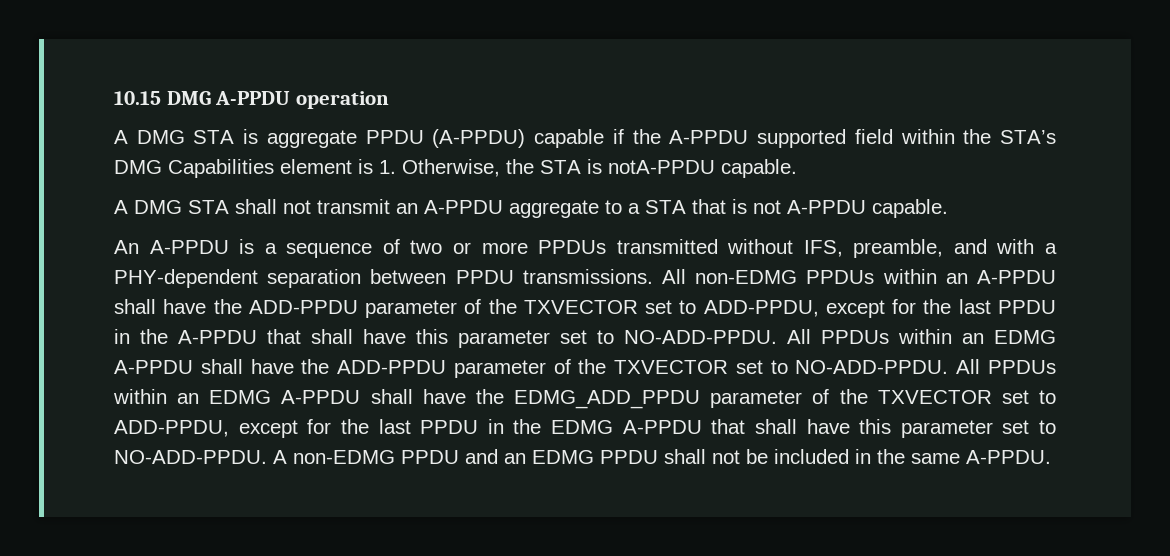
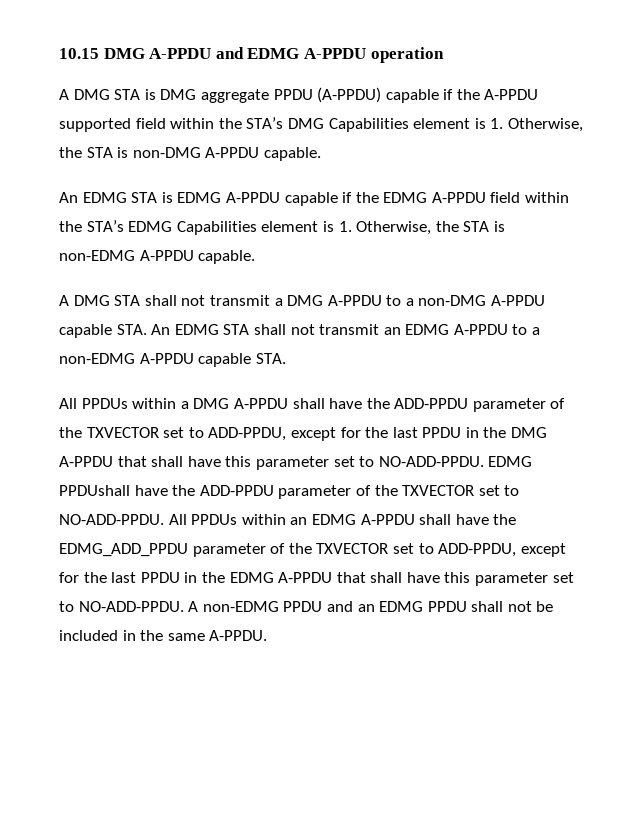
(291, 98) none -> [215,47,366,59] and EDMG A-PPDU
(259, 136) none -> [160,89,197,100] DMG
[608,160,715,174] notA-PPDU -> [132,147,321,161] [59,192,570,206] [59,220,505,235] [59,250,194,261] non-DMG A-PPDU capable. // An EDMG STA is EDMG A-PPDU capable if the EDMG A-PPDU field within the STA’s EDMG Capabilities element is 1. Otherwise, the STA is non-EDMG A-PPDU
[396,199,948,218] [114,239,1057,258] [114,269,968,288] an A-PPDU aggregate to a STA that is not A-PPDU capable. // An A-PPDU is a sequence of two or more PPDUs transmitted without IFS, preamble, and with a PHY-dependent separation between PPDU transmissions. All non-EDMG PPDUs within an -> [274,295,546,306] [59,324,541,338] [59,353,286,367] [59,398,230,409] a DMG A-PPDU to a non-DMG A-PPDU capable STA. An EDMG STA shall not transmit an EDMG A-PPDU to a non-EDMG A-PPDU capable STA. // All PPDUs within a DMG
[178,329,1056,348] [114,359,243,374] A-PPDU that shall have this parameter set to NO-ADD-PPDU. All PPDUs within an EDMG A-PPDU shall -> [511,427,548,438] [59,456,533,470] [59,485,130,496] DMG A-PPDU that shall have this parameter set to NO-ADD-PPDU. EDMG PPDUshall

